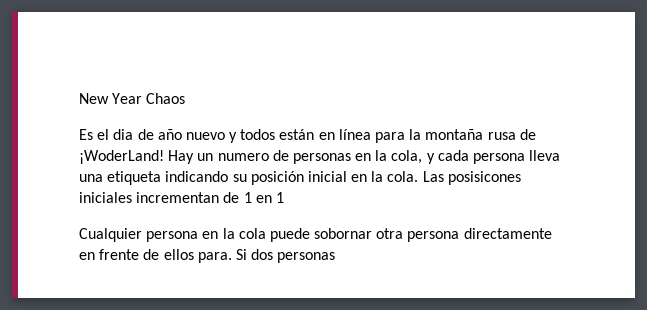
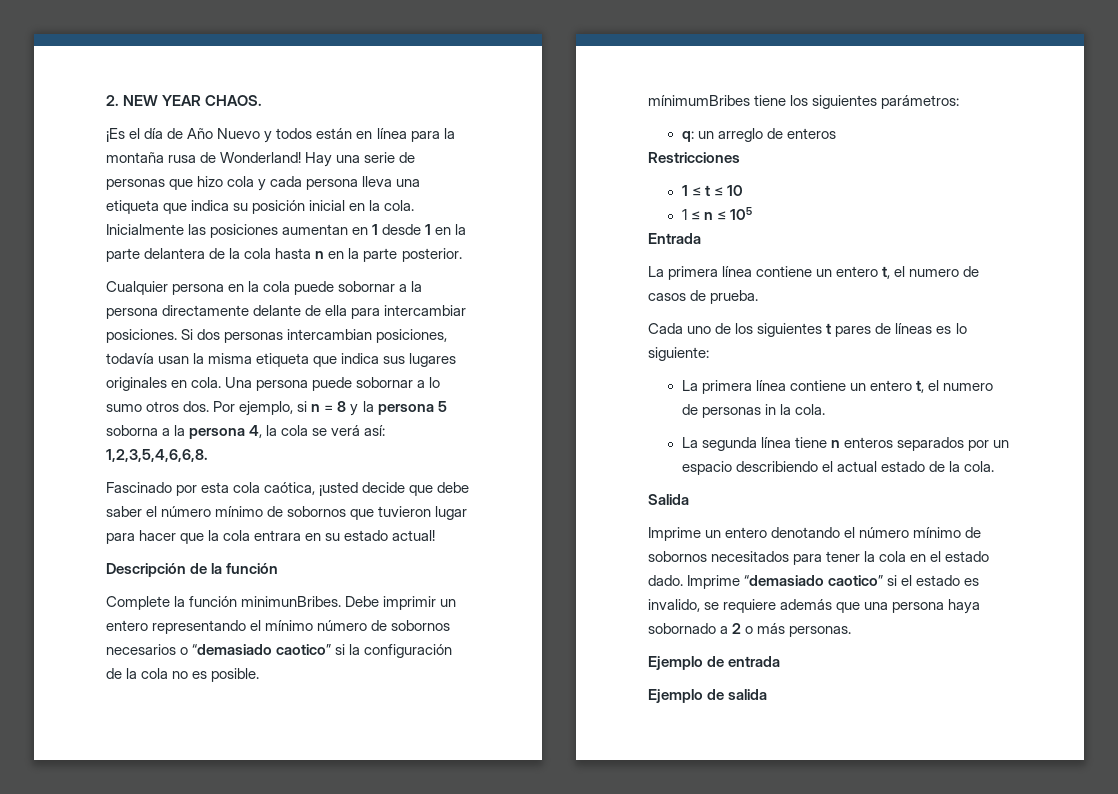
[79,93,186,104] [79,129,225,140] New Year Chaos // Es el dia de año nuevo -> [106,95,263,106] [106,128,261,142] 2. NEW YEAR CHAOS. // ¡Es el día de Año Nuevo
[79,150,423,164] ¡WoderLand! Hay un numero de personas en la cola, -> [220,152,416,167] [106,176,255,190] Wonderland! Hay una serie de personas que hizo cola
[165,171,229,182] indicando -> [163,200,230,214] que indica
[422,171,521,185] [79,192,284,203] Las posisicones iniciales incrementan de 1 en 1 -> [106,224,467,238] [106,248,462,262] Inicialmente las posiciones aumentan en 1 desde 1 en la parte delantera de la cola hasta n en la parte posterior.
[376,228,552,242] [79,249,336,263] otra persona directamente en frente de ellos para. Si dos personas -> [399,281,423,292] [106,305,467,319] [106,329,448,343] [106,353,457,367] [106,377,441,391] [106,401,447,416] [106,425,386,439] [106,449,208,462] [106,482,470,496] [106,506,468,520] [106,530,436,544] [106,563,279,577] [106,596,457,610] [106,620,451,634] [106,644,453,658] [106,668,260,682] [648,95,960,109] [681,128,836,142] [648,152,740,163] [681,185,743,196] [681,207,752,220] [648,233,701,244] [648,266,980,280] [648,290,759,304] [648,323,967,337] [648,347,709,361] [681,380,994,394] [681,404,825,418] [681,437,1010,451] [681,461,995,475] [648,494,689,505] [648,527,982,541] [648,551,990,565] [648,575,980,589] [648,599,981,614] [648,623,852,637] [648,656,781,670] [648,689,768,703] a la persona directamente delante de ella para intercambiar posiciones. Si dos personas intercambian posiciones, todavía usan la misma etiqueta que indica sus lugares originales en cola. Una persona puede sobornar a lo sumo otros dos. Por ejemplo, si n = 8 y la persona 5 soborna a la persona 4, la cola se verá así: 1,2,3,5,4,6,6,8. // Fascinado por esta cola caótica, ¡usted decide que debe saber el número mínimo de sobornos que tuvieron lugar para hacer que la cola entrara en su estado actual! // Descripción de la función // Complete la función minimunBribes. Debe imprimir un entero representando el mínimo número de sobornos necesarios o “demasiado caotico” si la configuración de la cola no es posible. // mínimumBribes tiene los siguientes parámetros: // q: un arreglo de enteros // Restricciones // 1 ≤ t ≤ 10 // 1 ≤ n ≤ 105 // Entrada // La primera línea contiene un entero t, el numero de casos de prueba. // Cada uno de los siguientes t pares de líneas es lo siguiente: // La primera línea contiene un entero t, el numero de personas in la cola. // La segunda línea tiene n enteros separados por un espacio describiendo el actual estado de la cola. // Salida // Imprime un entero denotando el número mínimo de sobornos necesitados para tener la cola en el estado dado. Imprime “demasiado caotico” si el estado es invalido, se requiere además que una persona haya sobornado a 2 o más personas. // Ejemplo de entrada // Ejemplo de salida

